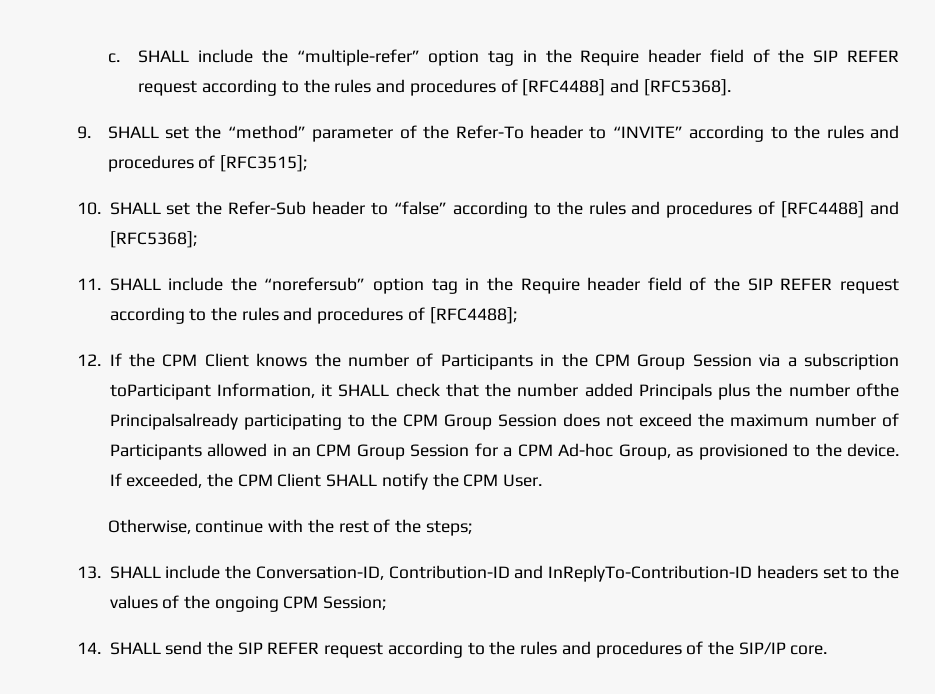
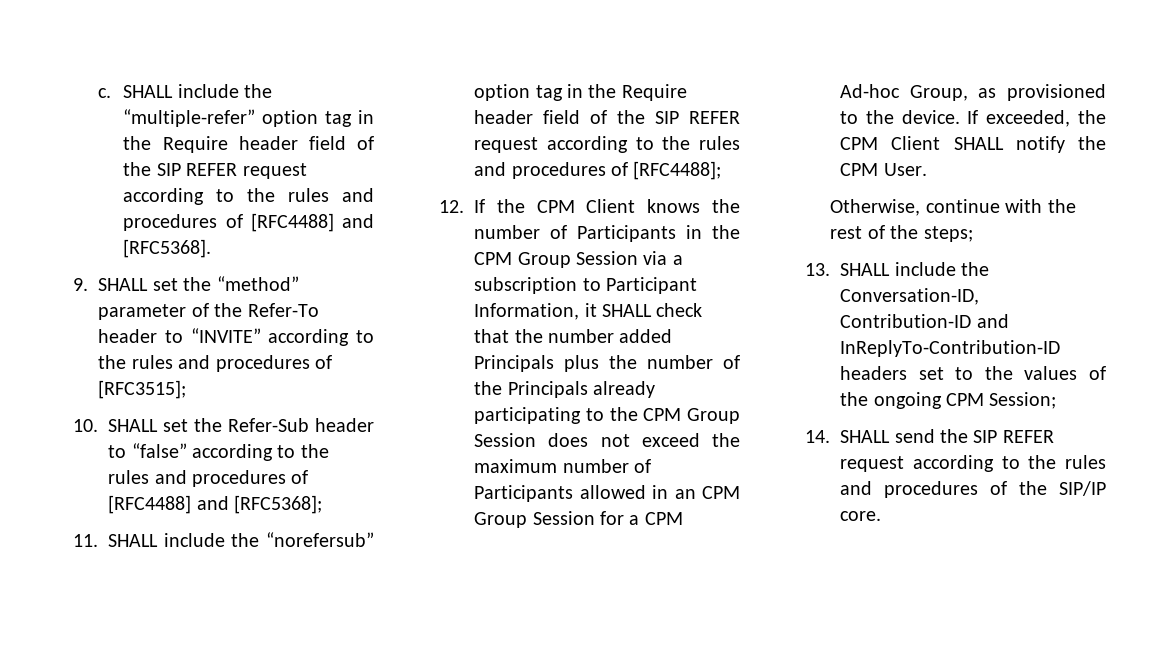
[109,384,211,400] toParticipant -> [582,277,697,294] to Participant
[856,383,900,397] [109,413,238,430] ofthe Principalsalready -> [723,355,740,369] [474,381,655,398] of the Principals already

